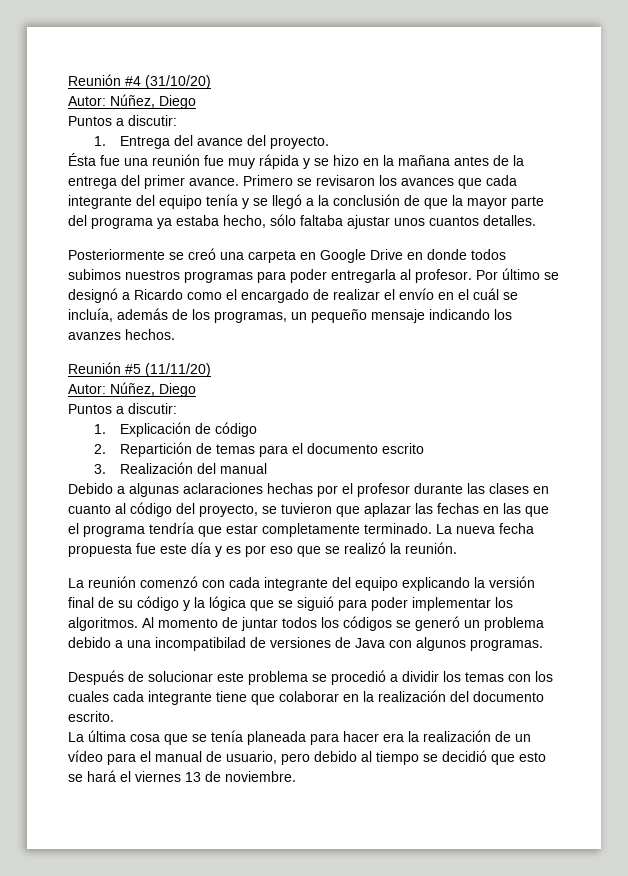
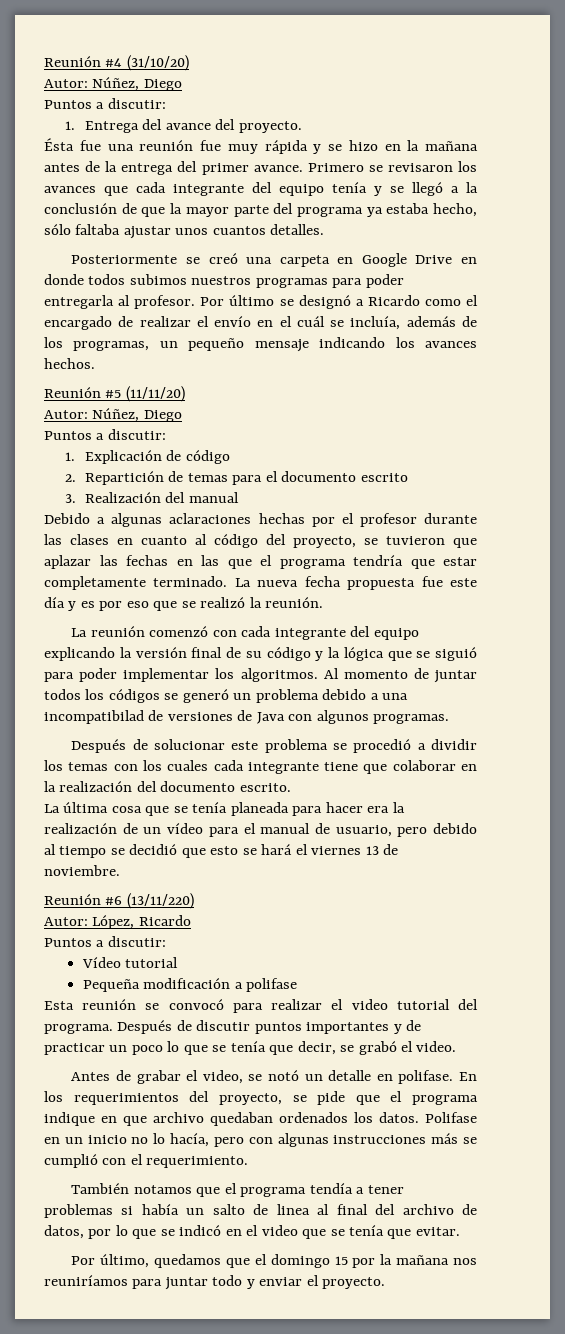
[68,332,121,340] avanzes -> [425,341,477,348] avances
(296, 776) none -> [44,893,194,909] [44,915,191,929] [44,936,166,947] [81,957,179,968] [82,978,298,992] [44,999,479,1013] [44,1020,422,1034] [44,1041,457,1055] [71,1070,477,1084] [44,1091,478,1105] [44,1112,477,1126] [44,1133,477,1147] [44,1154,249,1168] [71,1183,404,1197] [44,1204,477,1218] [44,1225,460,1239] [71,1254,478,1268] [44,1275,386,1290] // Reunión #6 (13/11/220) // Autor: López, Ricardo // Puntos a discutir: // Vídeo tutorial // Pequeña modificación a polifase // Esta reunión se convocó para realizar el video tutorial del programa. Después de discutir puntos importantes y de practicar un poco lo que se tenía que decir, se grabó el video. // Antes de grabar el video, se notó un detalle en polifase. En los requerimientos del proyecto, se pide que el programa indique en que archivo quedaban ordenados los datos. Polifase en un inicio no lo hacía, pero con algunas instrucciones más se cumplió con el requerimiento. // También notamos que el programa tendía a tener problemas si había un salto de linea al final del archivo de datos, por lo que se indicó en el video que se tenía que evitar. // Por último, quedamos que el domingo 15 por la mañana nos reuniríamos para juntar todo y enviar el proyecto.

